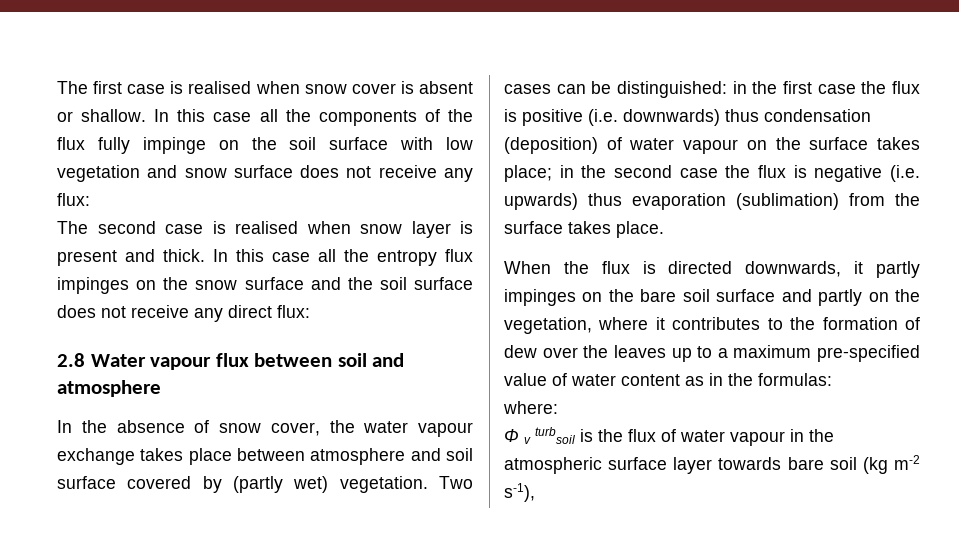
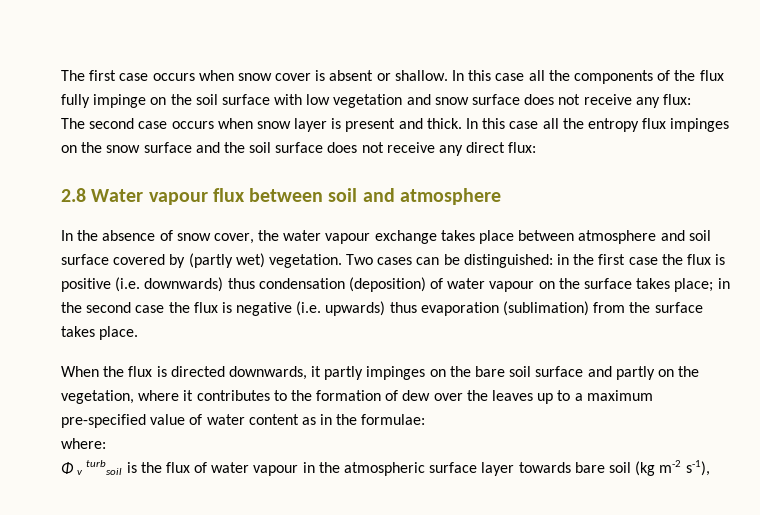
[170,81,252,94] is realised -> [152,73,195,81] occurs
[212,221,298,234] is realised -> [171,121,214,129] occurs
[758,373,832,386] formulas: -> [361,414,426,425] formulae:

